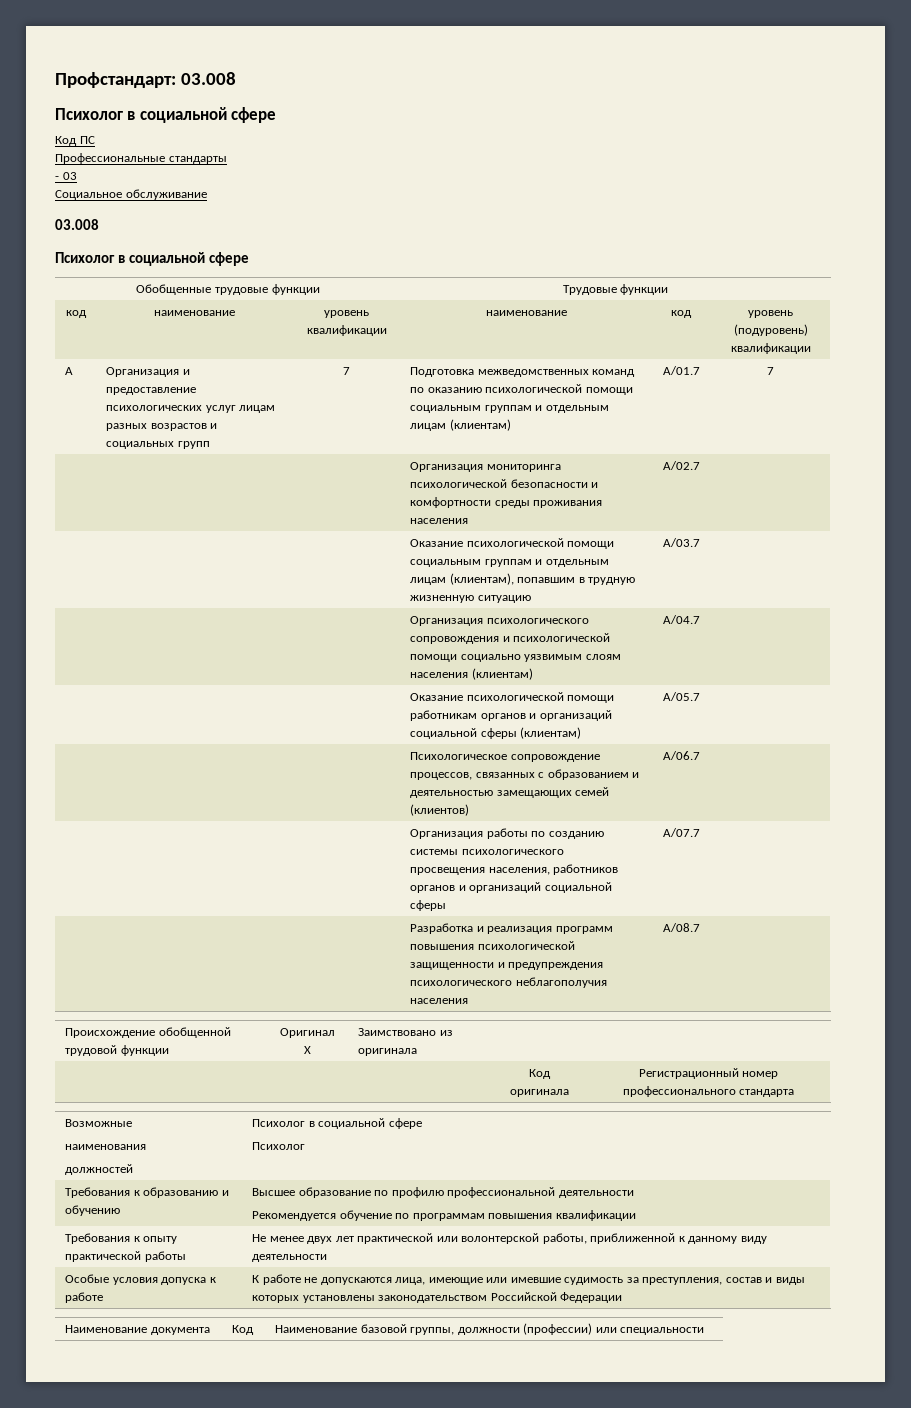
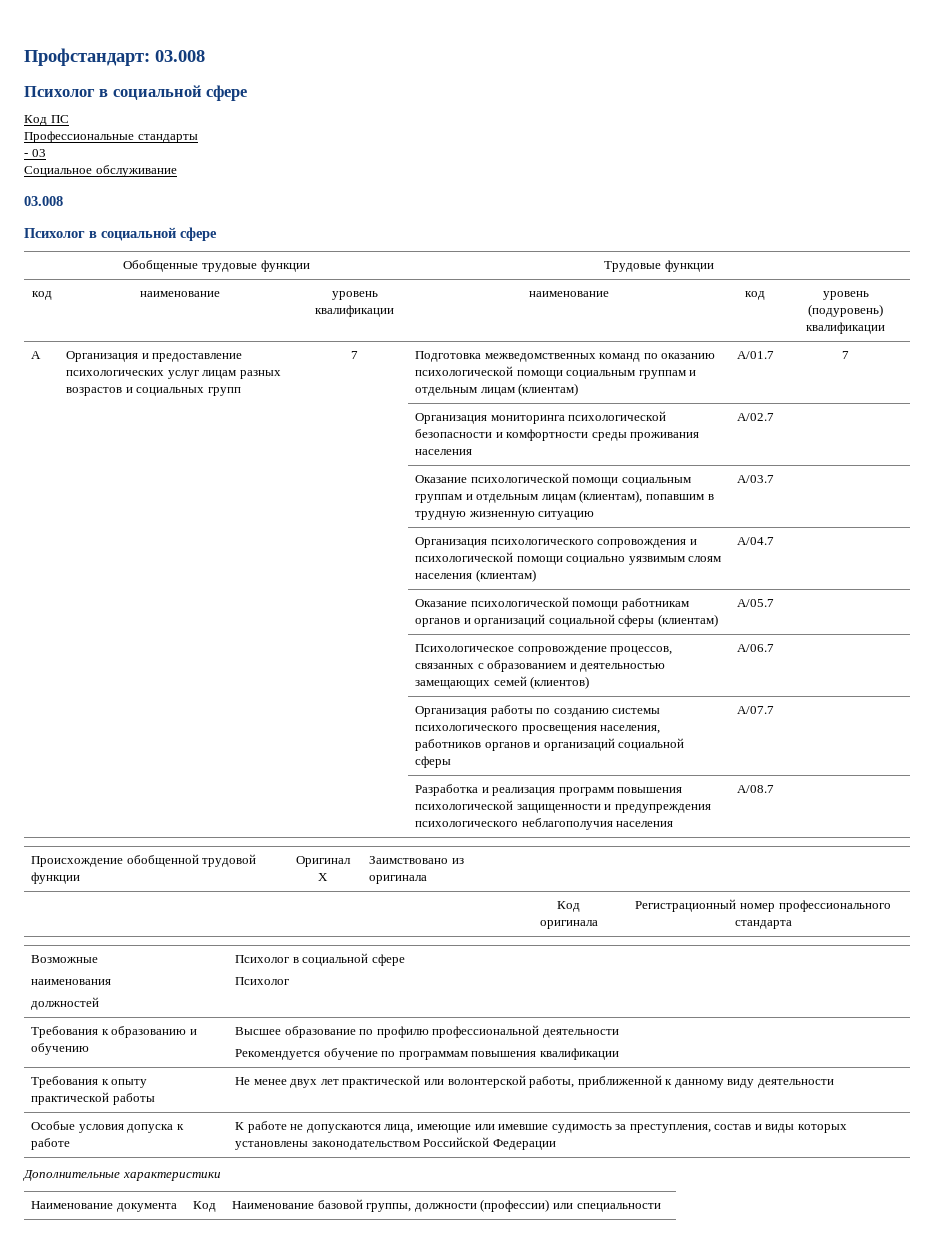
(623, 1297) none -> [22,1170,221,1181] // Дополнительные характеристики

